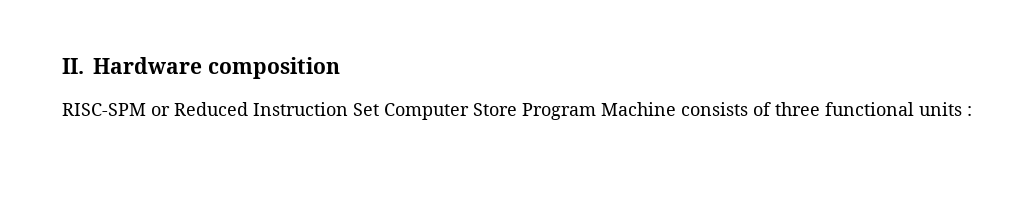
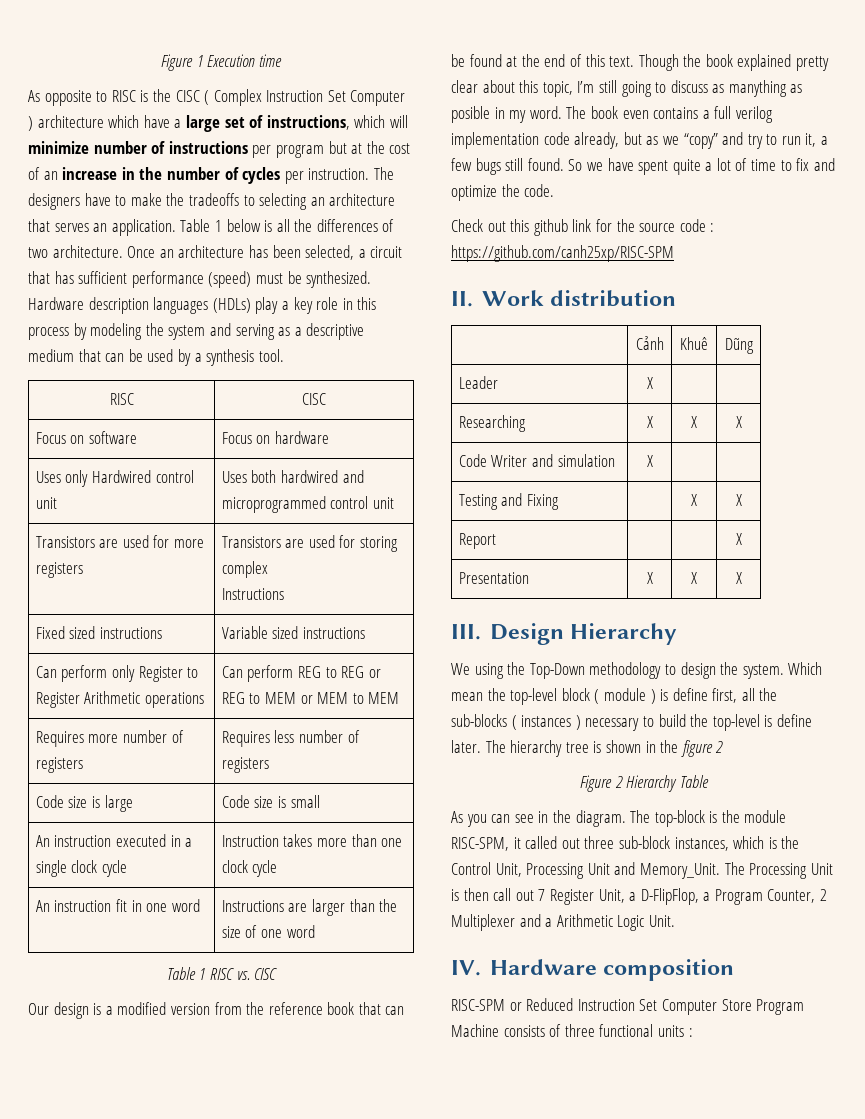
[62,58,84,74] II. -> [161,54,282,71] [28,89,406,106] [28,115,408,132] [28,141,411,158] [28,167,394,184] [28,193,396,210] [28,219,395,236] [28,245,403,260] [28,271,372,288] [28,297,377,314] [28,323,365,340] [28,349,284,366] [109,393,134,405] [302,393,326,405] [35,431,137,444] [221,431,329,444] [35,470,194,487] [35,497,57,509] [221,470,364,483] [221,496,394,513] [35,535,205,548] [35,562,83,578] [221,535,399,552] [221,561,268,578] [221,588,284,600] [35,626,162,639] [221,626,365,639] [35,665,199,682] [35,691,204,708] [221,665,381,682] [221,692,400,704] [35,730,184,747] [35,757,83,773] [221,730,360,747] [221,757,269,773] [35,795,133,812] [221,795,320,808] [35,834,193,847] [35,860,127,877] [221,834,403,847] [221,860,278,877] [35,899,200,912] [221,899,398,916] [221,925,315,938] [166,967,278,980] [28,1002,405,1019] [451,54,830,71] [451,80,803,97] [451,106,773,123] [451,132,829,149] [451,158,835,175] [451,184,555,201] [451,219,715,236] [451,245,674,262] [451,290,676,307] [635,336,664,350] [680,337,708,350] [724,337,754,354] [458,376,498,389] [646,377,653,389] [458,415,526,432] [646,416,653,428] [691,416,697,428] [735,416,742,428] [458,454,615,467] [646,455,653,467] [458,493,559,510] [691,494,697,506] [735,494,742,506] [458,533,496,549] [735,533,742,545] [458,572,529,584] [646,572,653,584] [691,572,697,584] [735,572,742,584] [451,623,677,645] [451,662,823,679] [451,688,778,705] [451,714,812,731] [451,740,724,757] [580,775,709,792] [451,810,787,827] [451,836,800,851] [451,862,833,879] [451,888,828,905] [451,914,675,931] [451,960,481,976] Figure 1 Execution time // As opposite to RISC is the CISC ( Complex Instruction Set Computer ) architecture which have a large set of instructions, which will minimize number of instructions per program but at the cost of an increase in the number of cycles per instruction. The designers have to make the tradeoffs to selecting an architecture that serves an application. Table 1 below is all the differences of two architecture. Once an architecture has been selected, a circuit that has sufficient performance (speed) must be synthesized. Hardware description languages (HDLs) play a key role in this process by modeling the system and serving as a descriptive medium that can be used by a synthesis tool. // RISC | CISC // Focus on software | Focus on hardware // Uses only Hardwired control unit | Uses both hardwired and microprogrammed control unit // Transistors are used for more registers | Transistors are used for storing complex // Instructions // Fixed sized instructions | Variable sized instructions // Can perform only Register to Register Arithmetic operations | Can perform REG to REG or REG to MEM or MEM to MEM // Requires more number of registers | Requires less number of registers // Code size is large | Code size is small // An instruction executed in a single clock cycle | Instruction takes more than one clock cycle // An instruction fit in one word | Instructions are larger than the size of one word // Table 1 RISC vs. CISC // Our design is a modified version from the reference book that can be found at the end of this text. Though the book explained pretty clear about this topic, I’m still going to discuss as manything as posible in my word. The book even contains a full verilog implementation code already, but as we “copy” and try to run it, a few bugs still found. So we have spent quite a lot of time to fix and optimize the code. // Check out this github link for the source code : https://github.com/canh25xp/RISC-SPM // II. Work distribution // | Cảnh | Khuê | Dũng // Leader | X | | // Researching | X | X | X // Code Writer and simulation | X | | // Testing and Fixing | | X | X // Report | | | X // Presentation | X | X | X // III. Design Hierarchy // We using the Top-Down methodology to design the system. Which mean the top-level block ( module ) is define first, all the sub-blocks ( instances ) necessary to build the top-level is define later. The hierarchy tree is shown in the figure 2 // Figure 2 Hierarchy Table // As you can see in the diagram. The top-block is the module RISC-SPM, it called out three sub-block instances, which is the Control Unit, Processing Unit and Memory_Unit. The Processing Unit is then call out 7 Register Unit, a D-FlipFlop, a Program Counter, 2 Multiplexer and a Arithmetic Logic Unit. // IV.

